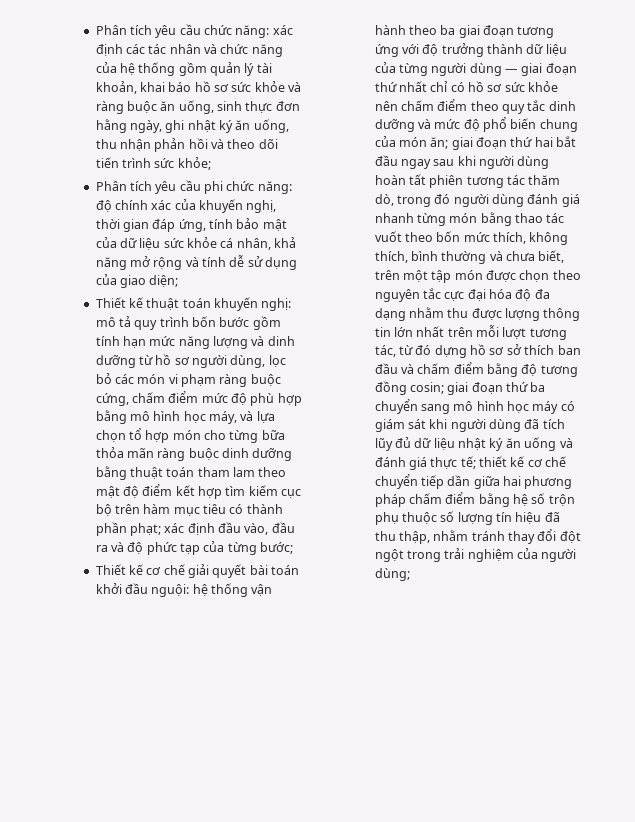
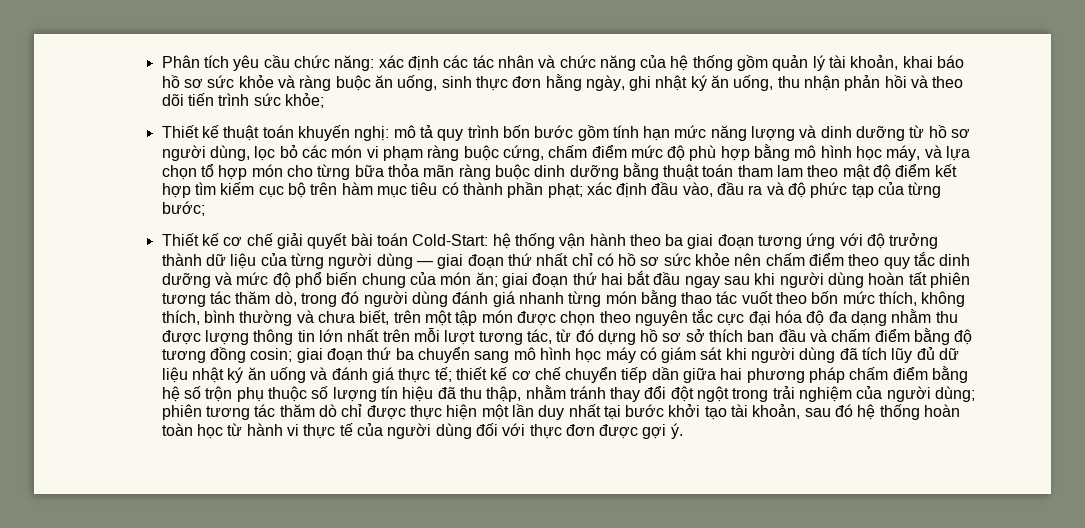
[95,180,292,194] [95,199,277,213] [95,218,287,232] [95,237,297,250] [95,255,298,270] [95,274,179,288] // Phân tích yêu cầu phi chức năng: độ chính xác của khuyến nghị, thời gian đáp ứng, tính bảo mật của dữ liệu sức khỏe cá nhân, khả năng mở rộng và tính dễ sử dụng của giao diện; -> (324, 100) none
[95,583,190,597] khởi đầu nguội: -> [412,234,489,246] Cold-Start:
(410, 574) none -> [161,404,961,420] [161,423,683,439] phiên tương tác thăm dò chỉ được thực hiện một lần duy nhất tại bước khởi tạo tài khoản, sau đó hệ thống hoàn toàn học từ hành vi thực tế của người dùng đối với thực đơn được gợi ý.

